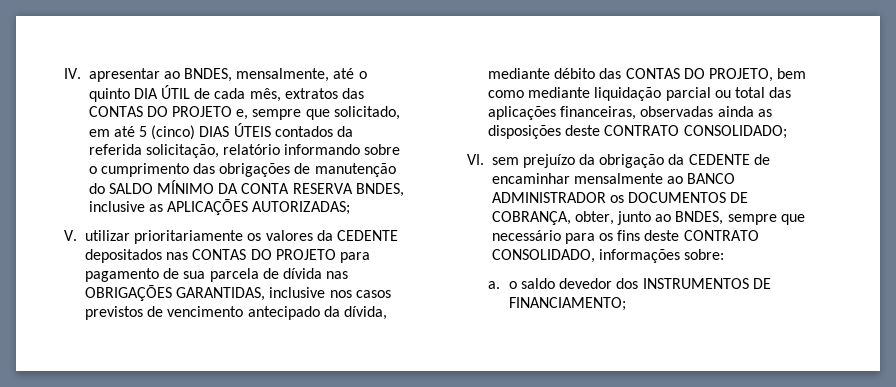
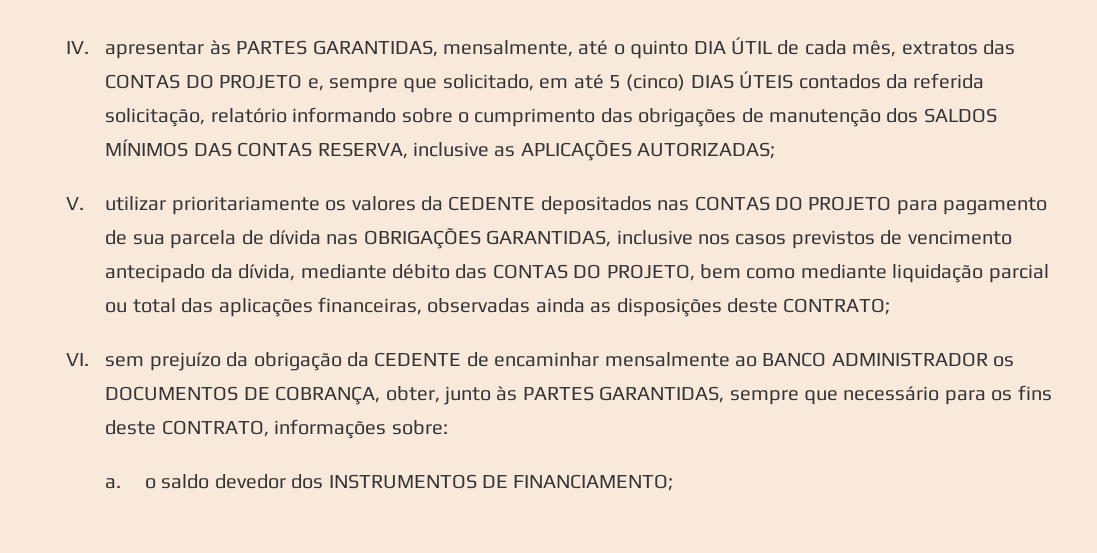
[163,68,233,82] ao BNDES, -> [209,40,438,57] às PARTES GARANTIDAS,
[88,180,404,197] do SALDO MÍNIMO DA CONTA RESERVA BNDES, -> [886,108,997,123] [105,139,408,159] dos SALDOS MÍNIMOS DAS CONTAS RESERVA,
[604,125,787,139] CONTRATO CONSOLIDADO; -> [783,298,891,315] CONTRATO;
[655,211,724,225] ao BNDES, -> [496,386,725,403] às PARTES GARANTIDAS,
[683,230,759,241] [491,249,595,263] CONTRATO CONSOLIDADO, -> [161,420,269,437] CONTRATO,

